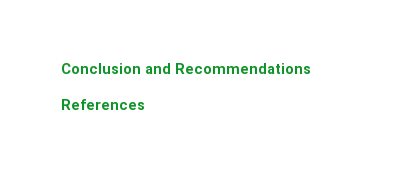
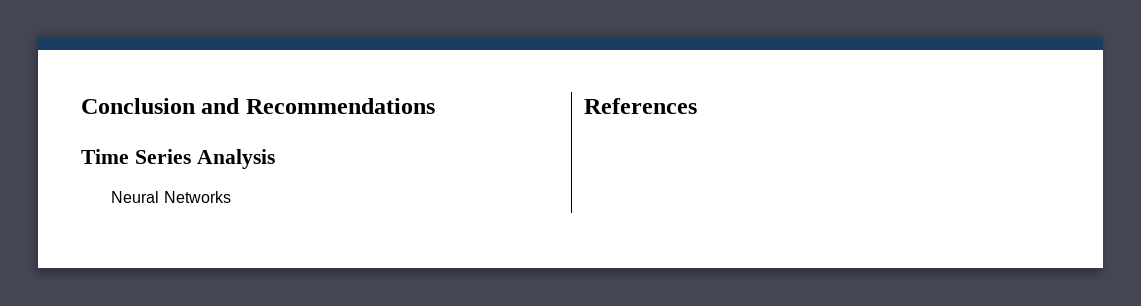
(311, 68) none -> [81,149,275,169] [111,191,231,203] // Time Series Analysis // Neural Networks

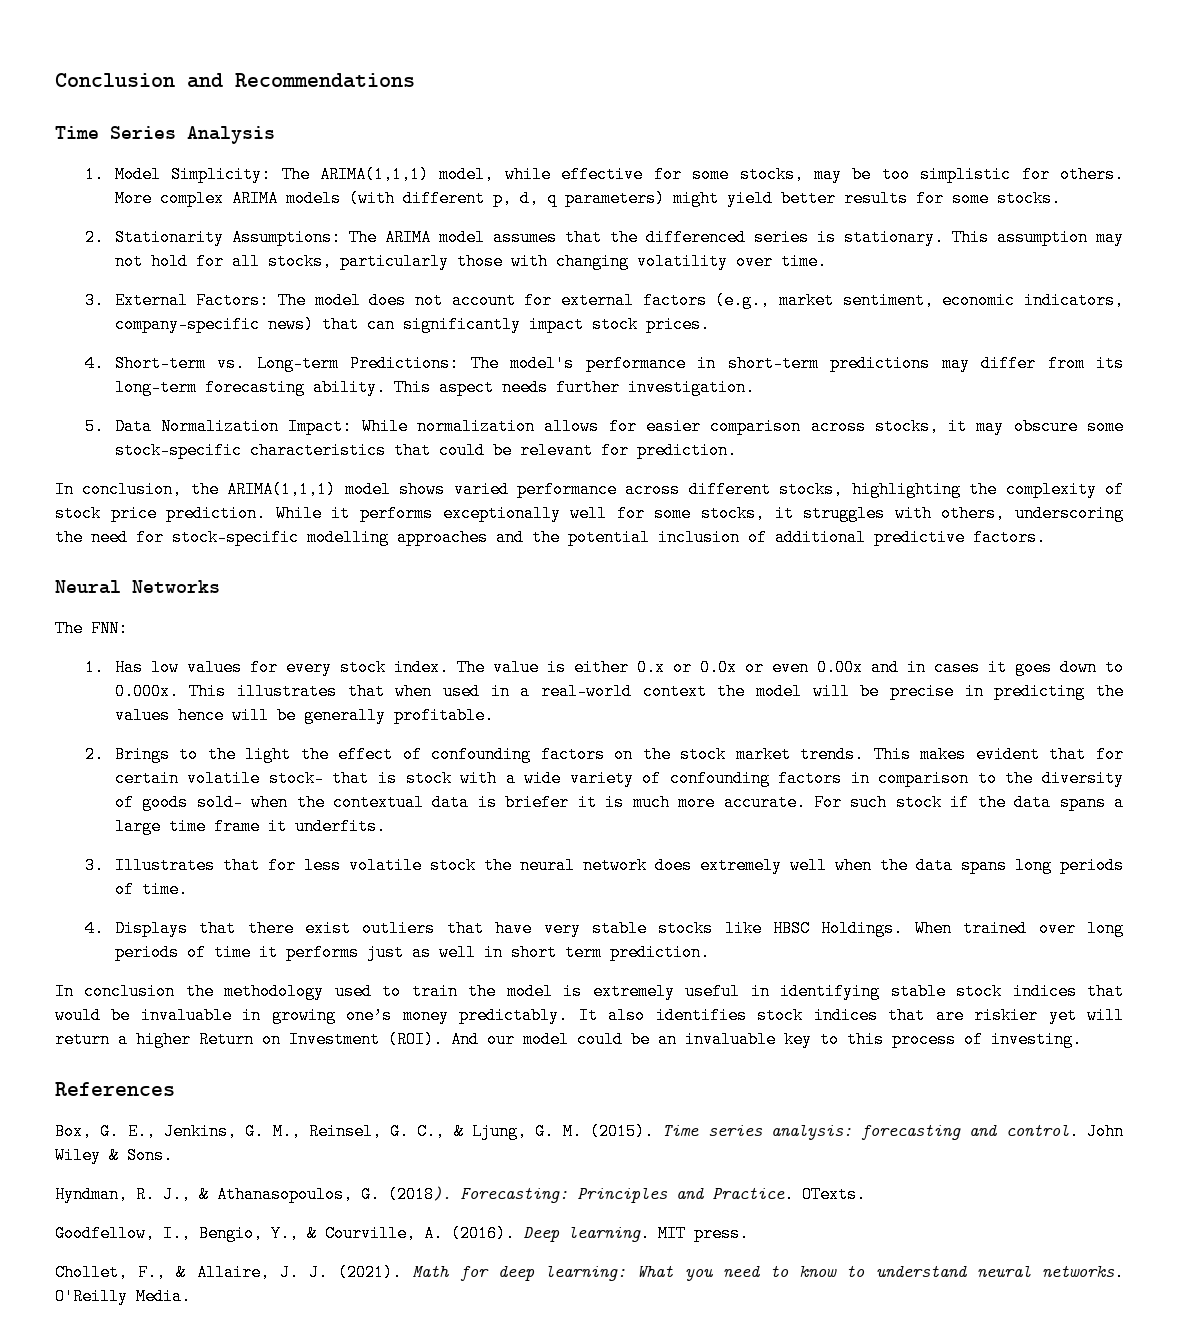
[111,191,231,203] [584,98,697,114] Neural Networks // References -> [84,166,1124,183] [114,190,1061,207] [84,229,1124,246] [114,253,827,270] [84,292,1124,309] [114,316,710,333] [84,355,1125,372] [114,379,755,396] [84,418,1124,435] [114,442,737,459] [55,481,1124,498] [55,505,1125,522] [55,529,1046,546] [55,580,220,594] [55,620,128,637] [84,659,1125,676] [114,683,1124,700] [114,707,494,724] [84,746,1125,763] [114,770,1124,787] [114,794,1124,811] [114,818,386,835] [84,857,1125,874] [114,881,188,898] [84,920,1125,937] [114,944,710,961] [55,983,1125,1000] [55,1007,1125,1024] [55,1031,1082,1048] [55,1082,175,1096] [55,1123,1124,1140] [55,1147,173,1164] [55,1186,866,1203] [55,1225,749,1242] [55,1264,1124,1281] [55,1288,191,1305] 1. Model Simplicity: The ARIMA(1,1,1) model, while effective for some stocks, may be too simplistic for others. More complex ARIMA models (with different p, d, q parameters) might yield better results for some stocks. // 2. Stationarity Assumptions: The ARIMA model assumes that the differenced series is stationary. This assumption may not hold for all stocks, particularly those with changing volatility over time. // 3. External Factors: The model does not account for external factors (e.g., market sentiment, economic indicators, company-specific news) that can significantly impact stock prices. // 4. Short-term vs. Long-term Predictions: The model's performance in short-term predictions may differ from its long-term forecasting ability. This aspect needs further investigation. // 5. Data Normalization Impact: While normalization allows for easier comparison across stocks, it may obscure some stock-specific characteristics that could be relevant for prediction. // In conclusion, the ARIMA(1,1,1) model shows varied performance across different stocks, highlighting the complexity of stock price prediction. While it performs exceptionally well for some stocks, it struggles with others, underscoring the need for stock-specific modelling approaches and the potential inclusion of additional predictive factors. // Neural Networks // The FNN: // 1. Has low values for every stock index. The value is either 0.x or 0.0x or even 0.00x and in cases it goes down to 0.000x. This illustrates that when used in a real-world context the model will be precise in predicting the values hence will be generally profitable. // 2. Brings to the light the effect of confounding factors on the stock market trends. This makes evident that for certain volatile stock- that is stock with a wide variety of confounding factors in comparison to the diversity of goods sold- when the contextual data is briefer it is much more accurate. For such stock if the data spans a large time frame it underfits. // 3. Illustrates that for less volatile stock the neural network does extremely well when the data spans long periods of time. // 4. Displays that there exist outliers that have very stable stocks like HBSC Holdings. When trained over long periods of time it performs just as well in short term prediction. // In conclusion the methodology used to train the model is extremely useful in identifying stable stock indices that would be invaluable in growing one’s money predictably. It also identifies stock indices that are riskier yet will return a higher Return on Investment (ROI). And our model could be an invaluable key to this process of investing. // References // Box, G. E., Jenkins, G. M., Reinsel, G. C., & Ljung, G. M. (2015). Time series analysis: forecasting and control. John Wiley & Sons. // Hyndman, R. J., & Athanasopoulos, G. (2018). Forecasting: Principles and Practice. OTexts. // Goodfellow, I., Bengio, Y., & Courville, A. (2016). Deep learning. MIT press. // Chollet, F., & Allaire, J. J. (2021). Math for deep learning: What you need to know to understand neural networks. O'Reilly Media.

